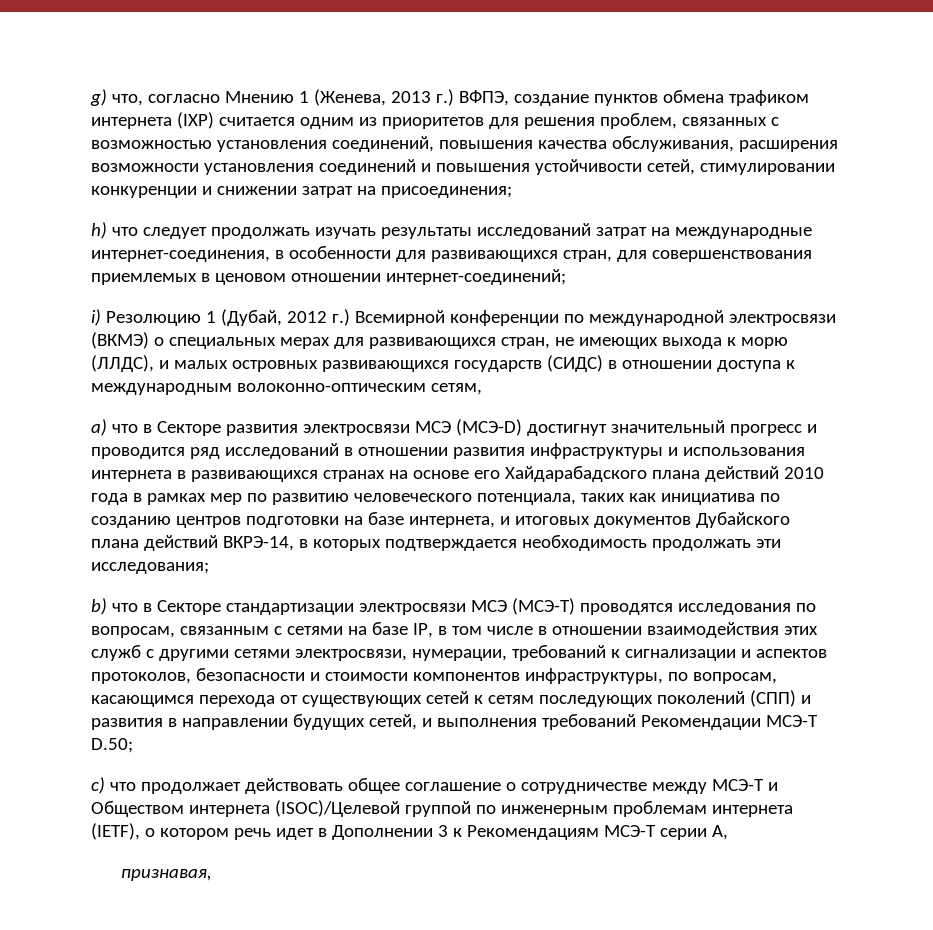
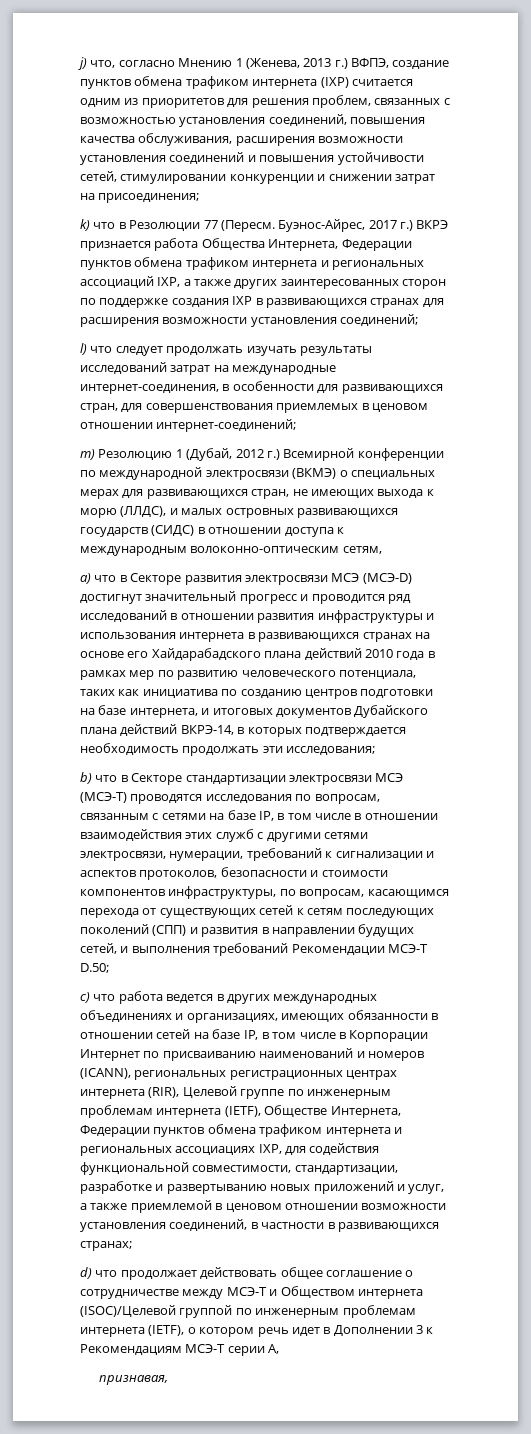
[90,89,107,106] g) -> [78,57,87,70] j)
[91,222,107,239] h) -> [80,219,449,232] [80,238,412,251] [80,257,424,270] [80,276,447,289] [80,296,444,308] [80,314,419,327] [80,343,87,355] k) что в Резолюции 77 (Пересм. Буэнос-Айрес, 2017 г.) ВКРЭ признается работа Общества Интернета, Федерации пунктов обмена трафиком интернета и региональных ассоциаций IXP, а также других заинтересованных сторон по поддержке создания IXP в развивающихся странах для расширения возможности установления соединений; // l)
[91,309,101,326] i) -> [80,449,95,460] m)
(136, 786) none -> [118,991,378,1004] [80,1010,438,1023] [80,1029,429,1042] [80,1048,424,1061] [80,1068,398,1080] [80,1086,391,1099] [80,1105,401,1118] [80,1124,402,1137] [80,1143,380,1156] [80,1162,398,1175] [80,1181,445,1194] [80,1200,447,1213] [80,1219,439,1232] [80,1241,132,1251] [80,1267,118,1279] работа ведется в других международных объединениях и организациях, имеющих обязанности в отношении сетей на базе IP, в том числе в Корпорации Интернет по присваиванию наименований и номеров (ICANN), региональных регистрационных центрах интернета (RIR), Целевой группе по инженерным проблемам интернета (IETF), Обществе Интернета, Федерации пунктов обмена трафиком интернета и региональных ассоциациях IXP, для содействия функциональной совместимости, стандартизации, разработке и развертыванию новых приложений и услуг, а также приемлемой в ценовом отношении возможности установления соединений, в частности в развивающихся странах; // d) что

